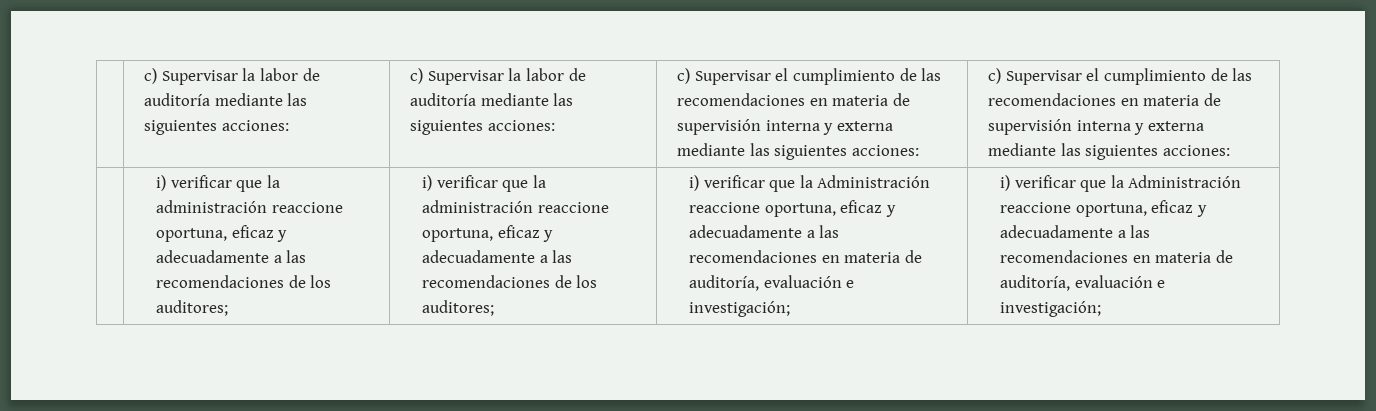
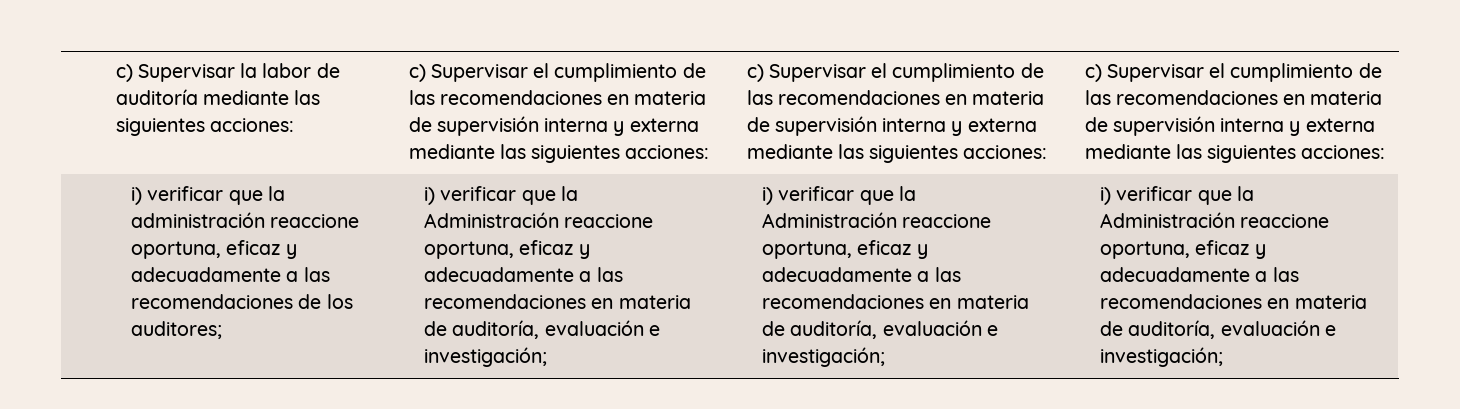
[508,68,586,81] [410,93,477,106] la labor de auditoría -> [533,63,706,82] [408,90,707,105] [408,116,699,136] el cumplimiento de las recomendaciones en materia de supervisión interna y externa
[422,200,609,213] [422,225,554,242] [422,250,573,263] [422,275,598,288] [422,300,495,316] administración reaccione oportuna, eficaz y adecuadamente a las recomendaciones de los auditores; -> [424,212,654,228] [424,240,590,259] [424,267,623,282] [424,294,691,309] [424,320,661,339] [424,347,548,367] Administración reaccione oportuna, eficaz y adecuadamente a las recomendaciones en materia de auditoría, evaluación e investigación;

